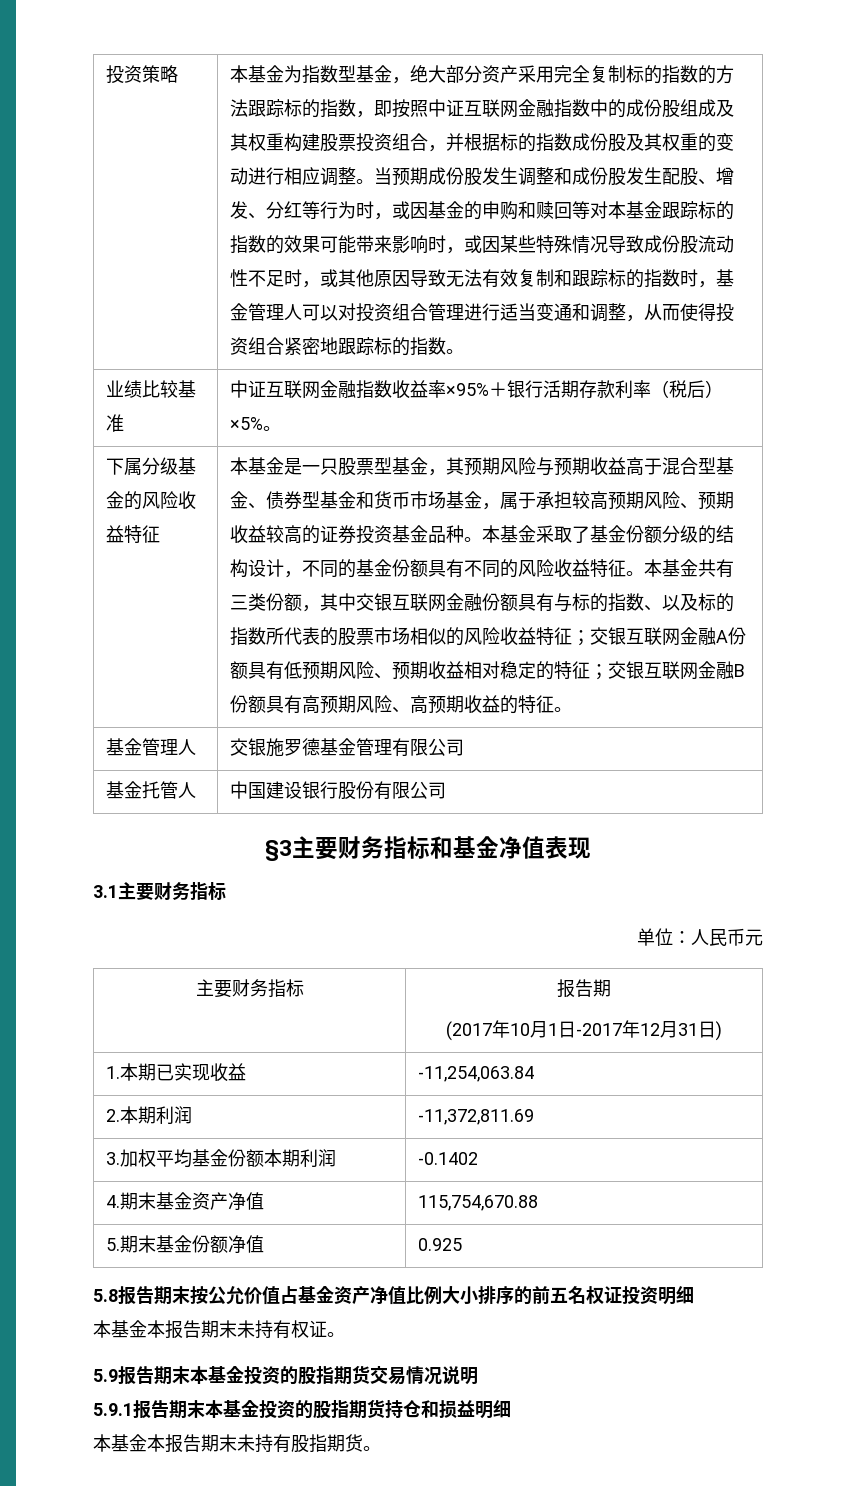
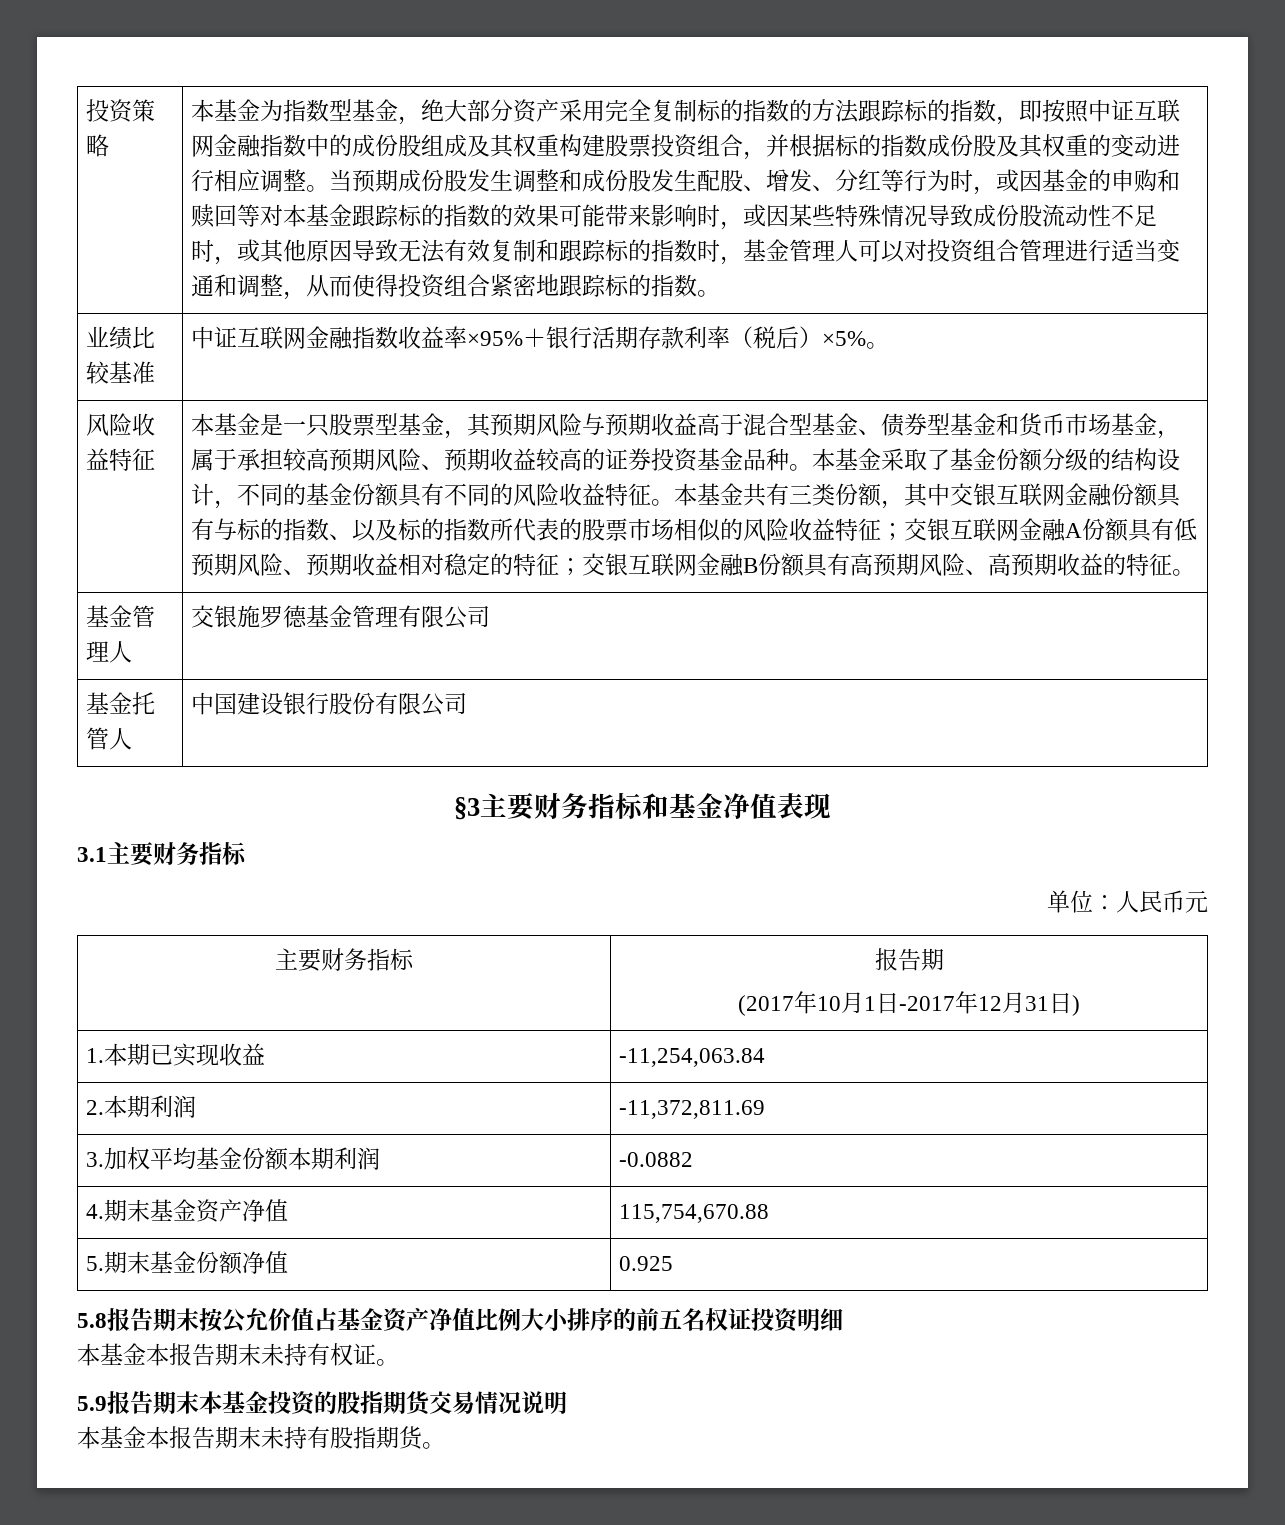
[106,457,197,475] [106,491,143,510] 下属分级基金的 -> (890, 345) none
[418,1152,479,1165] -0.1402 -> [619,1152,694,1167] -0.0882
[93,1399,511,1419] // 5.9.1报告期末本基金投资的股指期货持仓和损益明细 -> (567, 1402) none

